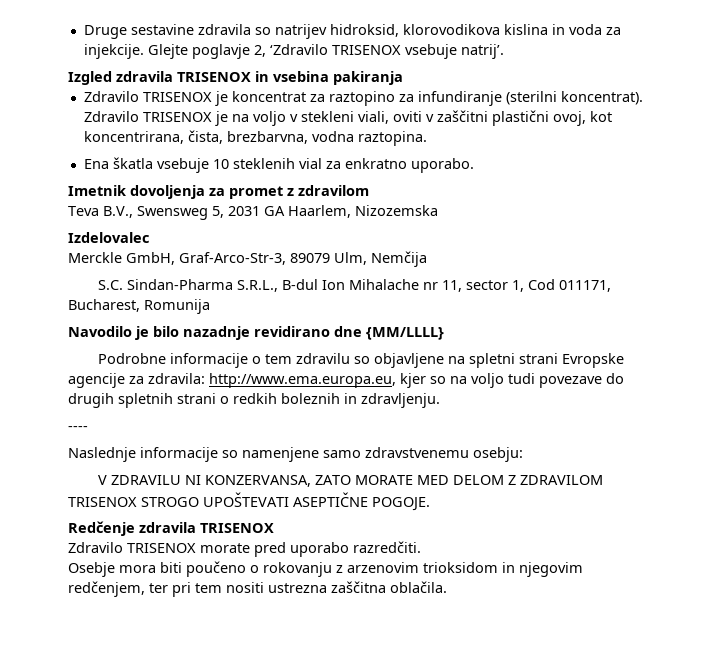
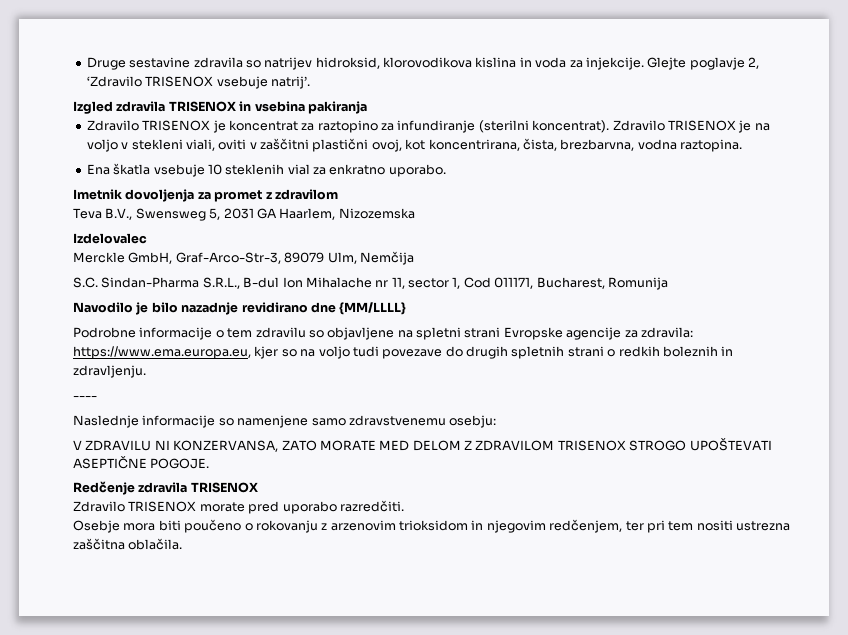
[209,373,396,388] http://www.ema.europa.eu, -> [73,346,251,359] https://www.ema.europa.eu,

